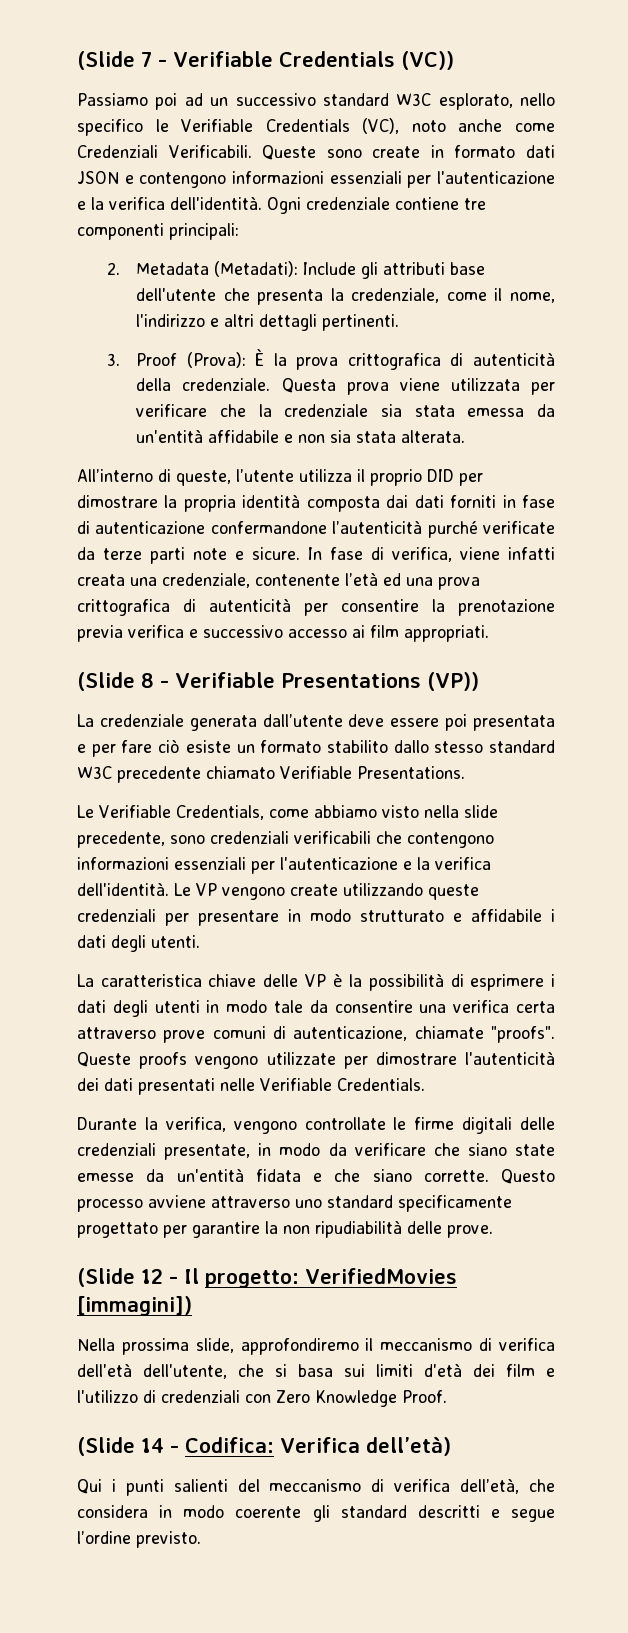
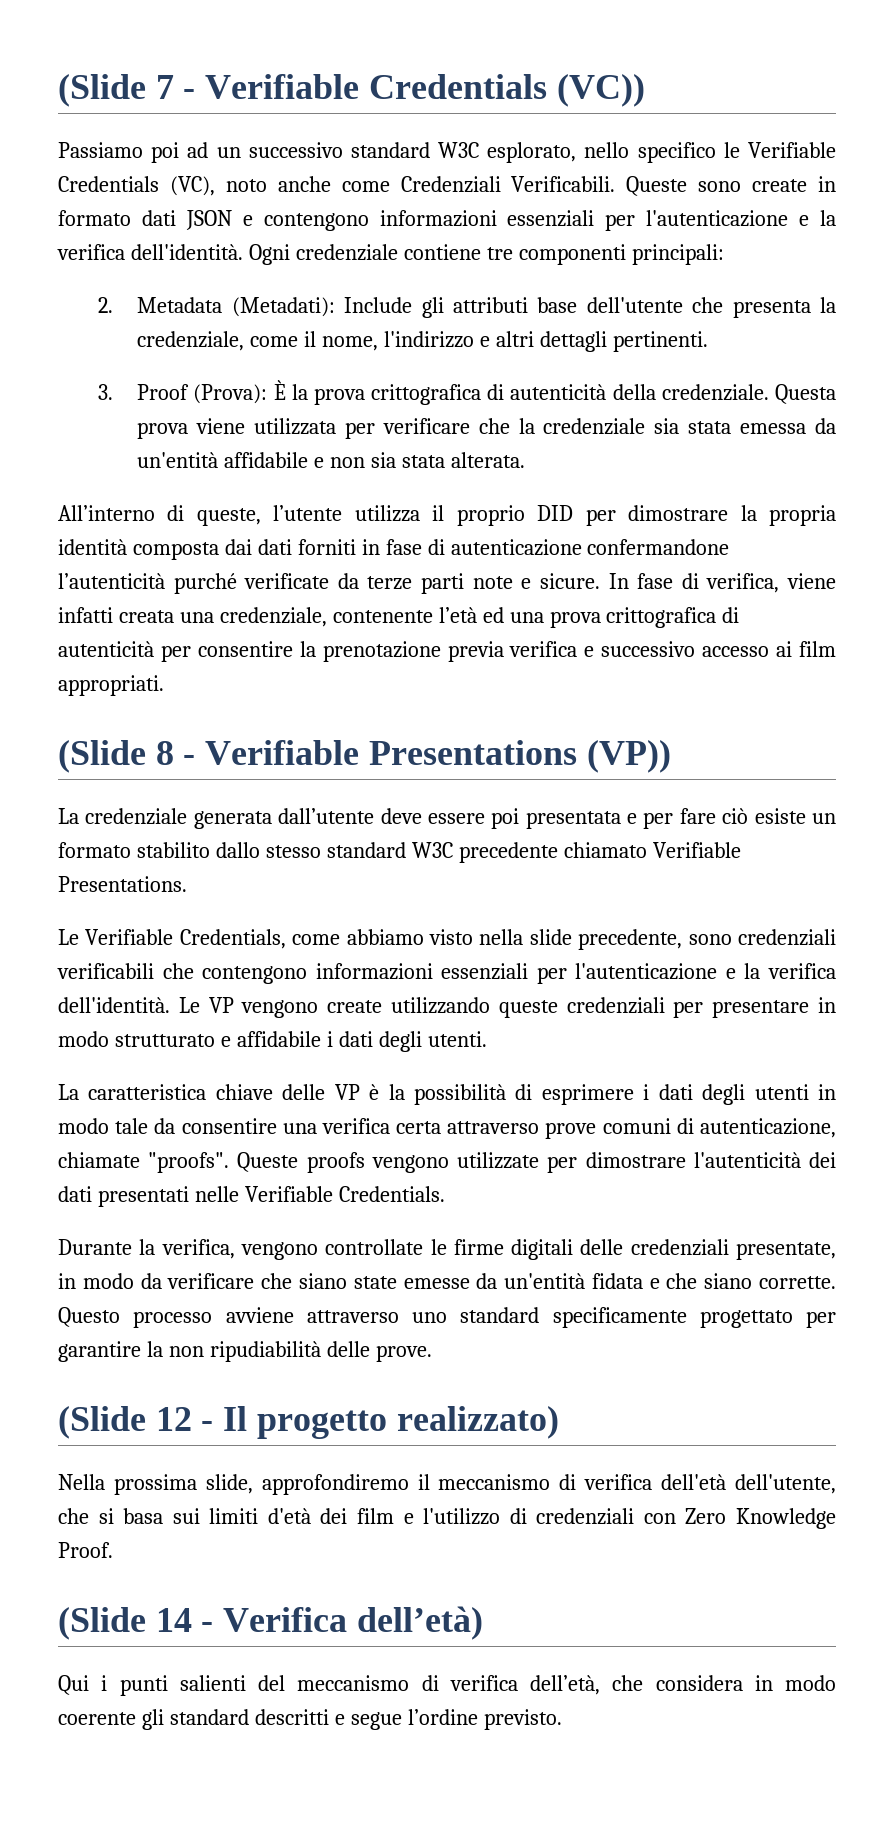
[205,1268,457,1288] [77,1296,192,1316] progetto: VerifiedMovies [immagini]) -> [256,1406,559,1439] progetto realizzato)
[185,1437,274,1453] Codifica: -> (214, 1627) none

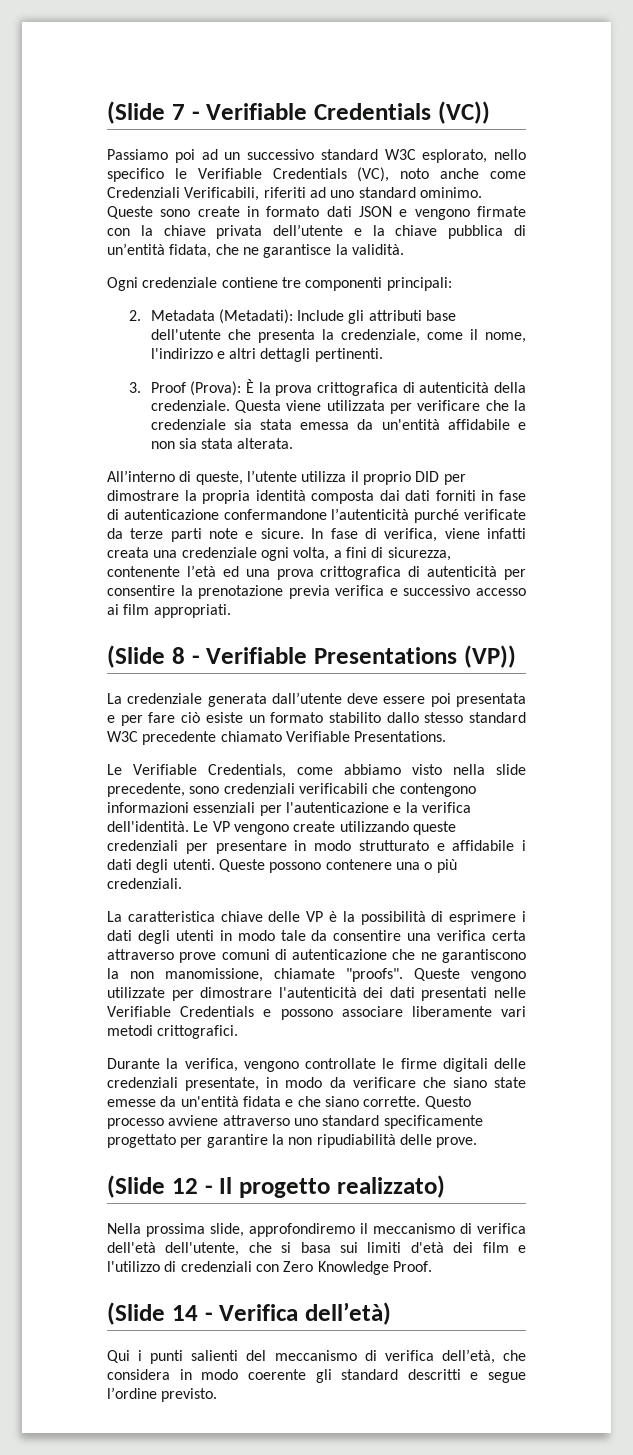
[511,176,616,192] Verificabili. -> [184,187,482,201] Verificabili, riferiti ad uno standard ominimo.
[263,210,836,231] [57,244,243,260] contengono informazioni essenziali per l'autenticazione e la verifica dell'identità. -> [414,206,526,220] [107,224,526,239] [107,243,404,258] vengono firmate con la chiave privata dell’utente e la chiave pubblica di un’entità fidata, che ne garantisce la validità. //
[137,422,189,439] prova -> (281, 406) none
[219,607,327,627] credenziale, -> [181,547,451,561] credenziale ogni volta, a fini di sicurezza,
(487, 1039) none -> [218,859,457,873] [107,878,182,889] Queste possono contenere una o più credenziali.
[699,1118,836,1138] autenticazione, -> [292,949,526,963] [107,968,263,982] autenticazione che ne garantiscono la non manomissione,
[306,1152,365,1173] proofs -> (460, 974) none
[338,1186,445,1202] Credentials. -> [180,1006,527,1020] [107,1025,239,1039] Credentials e possono associare liberamente vari metodi crittografici.

